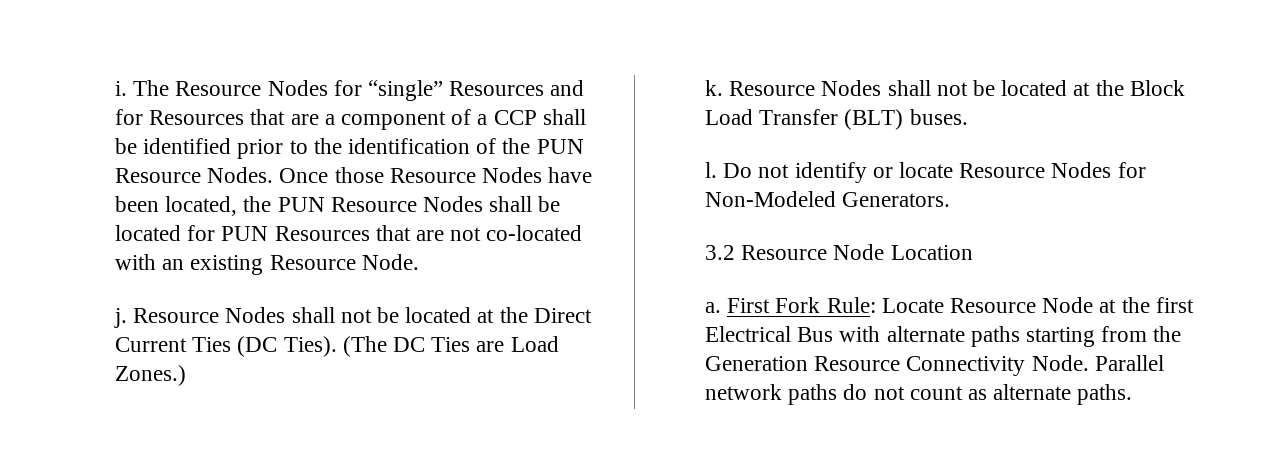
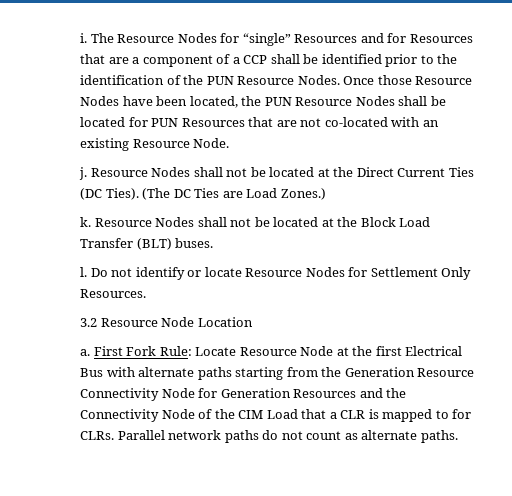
[704,191,951,207] Non-Modeled Generators. -> [370,267,472,280] [80,289,147,298] Settlement Only Resources.
[1031,355,1089,371] Node. -> [161,388,407,398] [80,409,472,422] [80,431,115,440] Node for Generation Resources and the Connectivity Node of the CIM Load that a CLR is mapped to for CLRs.

